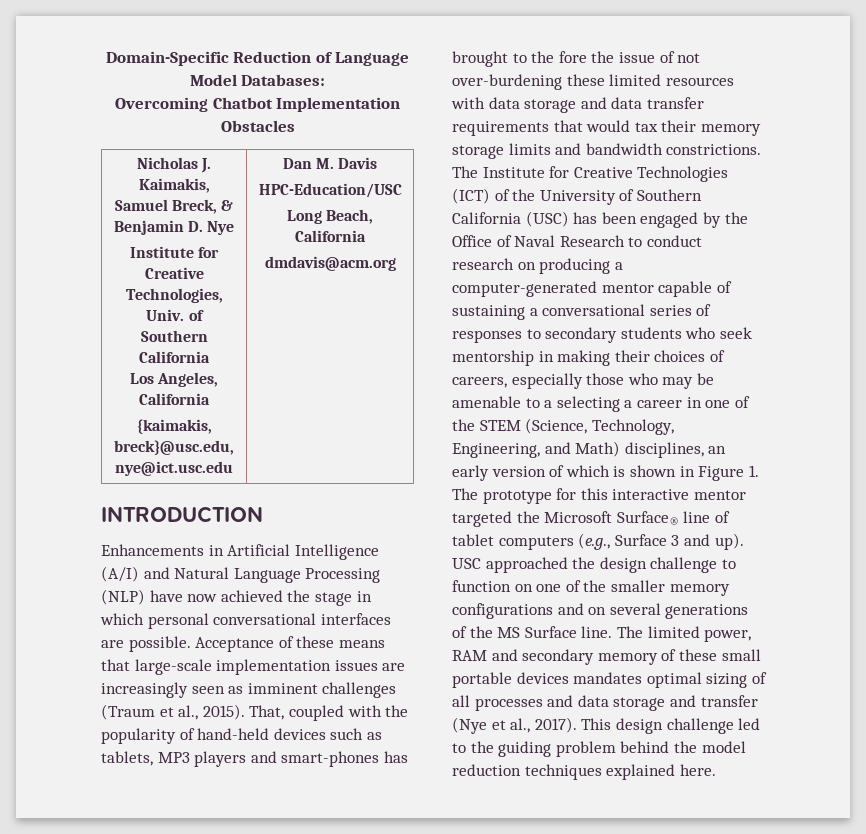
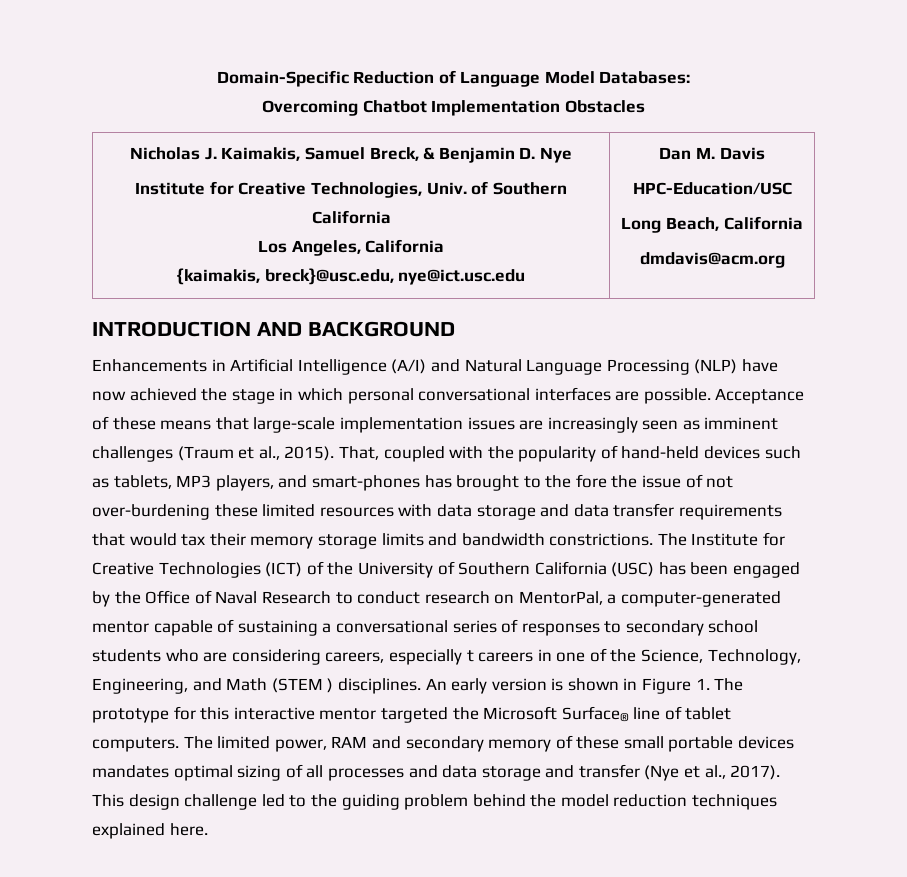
(263, 514) none -> [256,321,455,337] AND BACKGROUND
[194,751,247,767] players -> [215,475,274,491] players,
[539,258,611,274] producing -> [518,591,603,605] MentorPal,
(618, 335) none -> [708,620,759,633] school
[719,327,752,339] [452,350,725,366] [452,373,714,389] [452,396,682,412] seek mentorship in making their choices of careers, especially those who may be amenable to a selecting a career -> [203,649,534,665] are considering careers, especially t careers
[479,418,588,434] STEM (Science, -> [641,649,704,663] Science,
[575,441,727,458] [452,465,610,481] Math) disciplines, an early version of which -> [226,678,547,694] Math (STEM ) disciplines. An early version
[498,533,744,550] [452,557,736,573] [452,580,730,596] [452,603,749,619] [452,626,613,638] computers (e.g., Surface 3 and up). USC approached the design challenge to function on one of the smaller memory configurations and on several generations of the MS Surface line. -> [92,737,179,752] computers.

